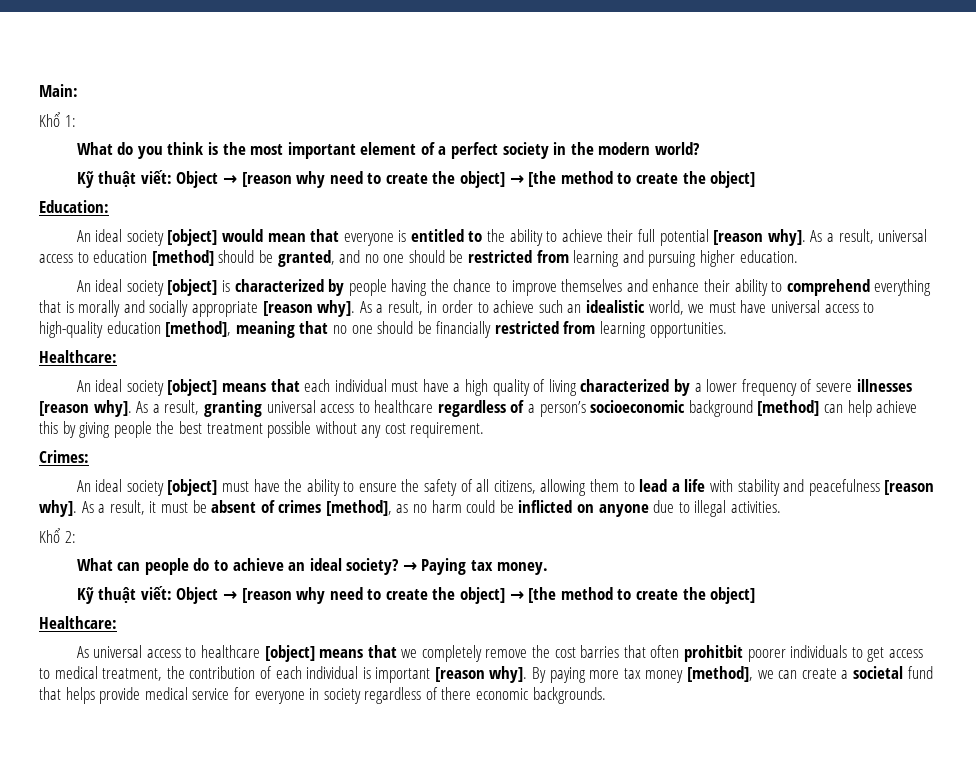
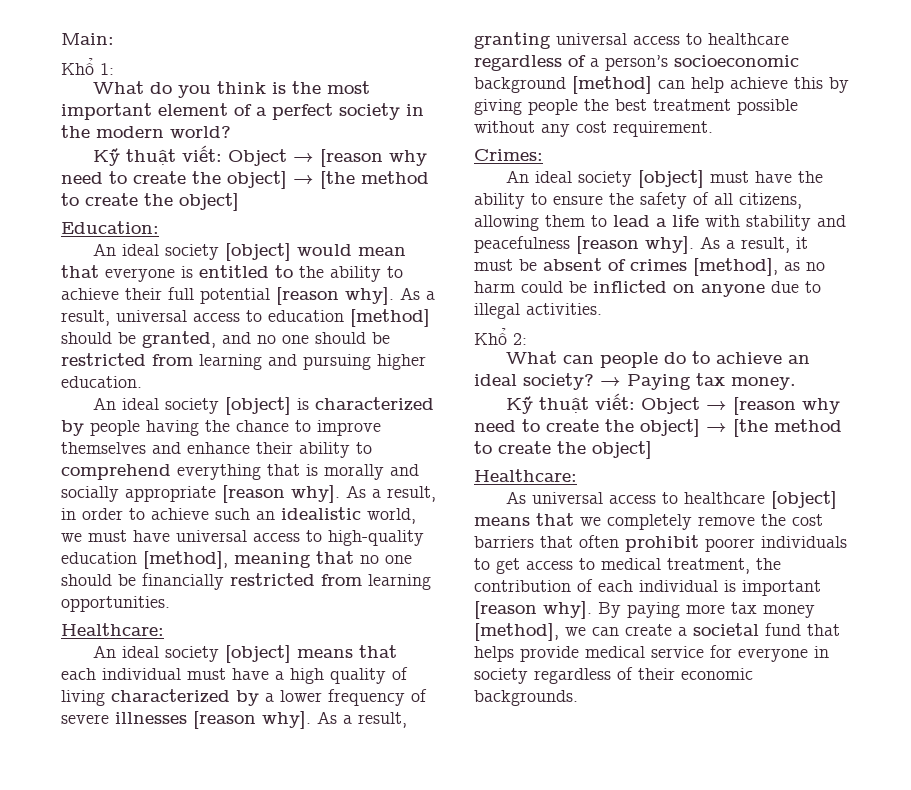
[580,645,620,658] barries -> [474,536,534,548] barriers
[683,645,743,662] prohitbit -> [625,535,699,552] prohibit
[441,687,472,700] there -> [638,668,675,680] their

